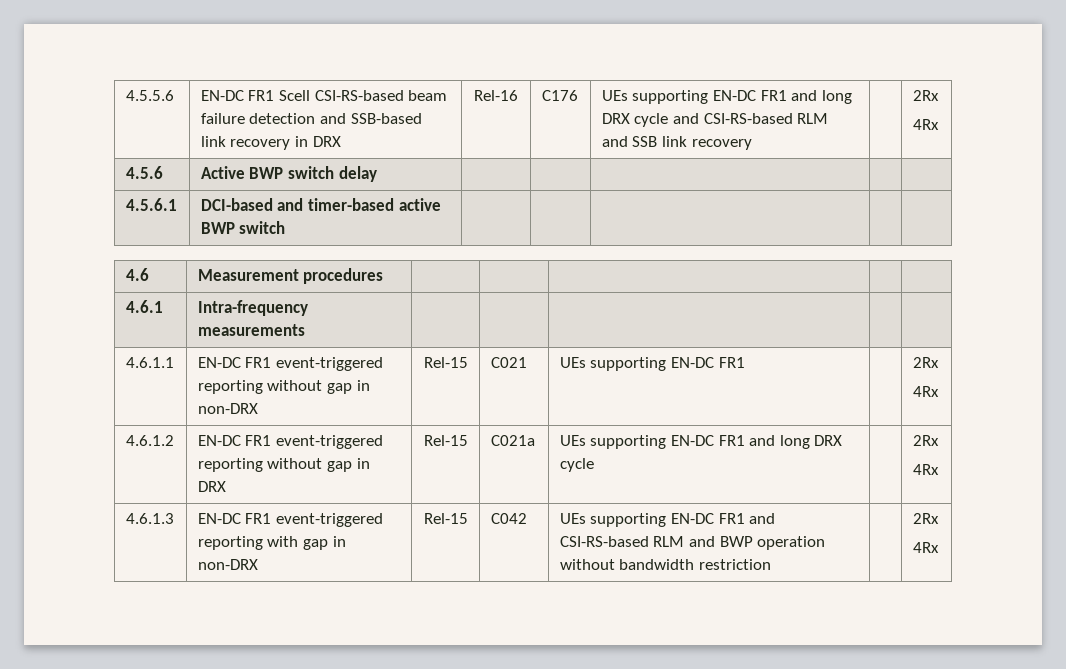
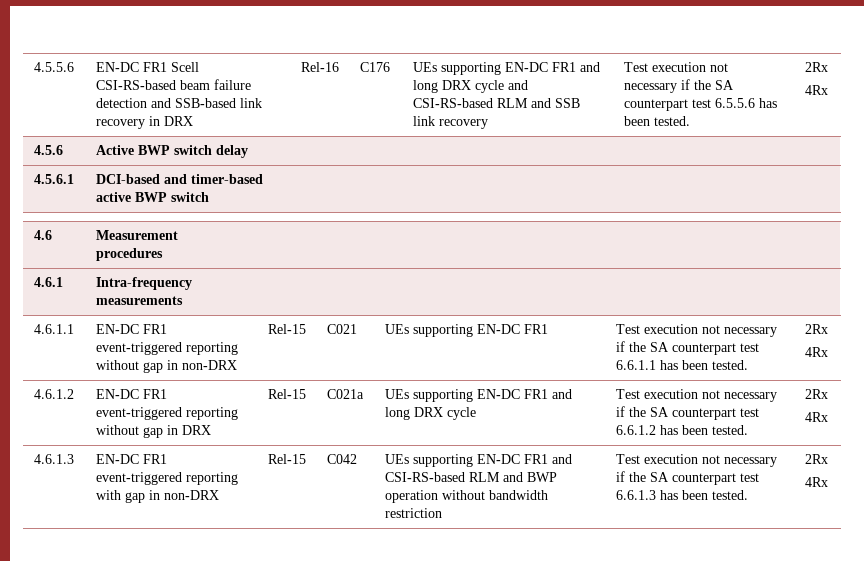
(752, 144) none -> [623,62,728,72] [623,79,734,93] [623,98,777,111] [623,116,690,126] Test execution not necessary if the SA counterpart test 6.5.5.6 has been tested.
(745, 362) none -> [615,324,777,337] [615,341,759,355] [615,360,748,370] Test execution not necessary if the SA counterpart test 6.6.1.1 has been tested.
(594, 465) none -> [615,389,777,402] [615,406,759,420] [615,425,748,435] Test execution not necessary if the SA counterpart test 6.6.1.2 has been tested.
(771, 564) none -> [615,454,777,467] [615,471,759,485] [615,490,748,500] Test execution not necessary if the SA counterpart test 6.6.1.3 has been tested.

